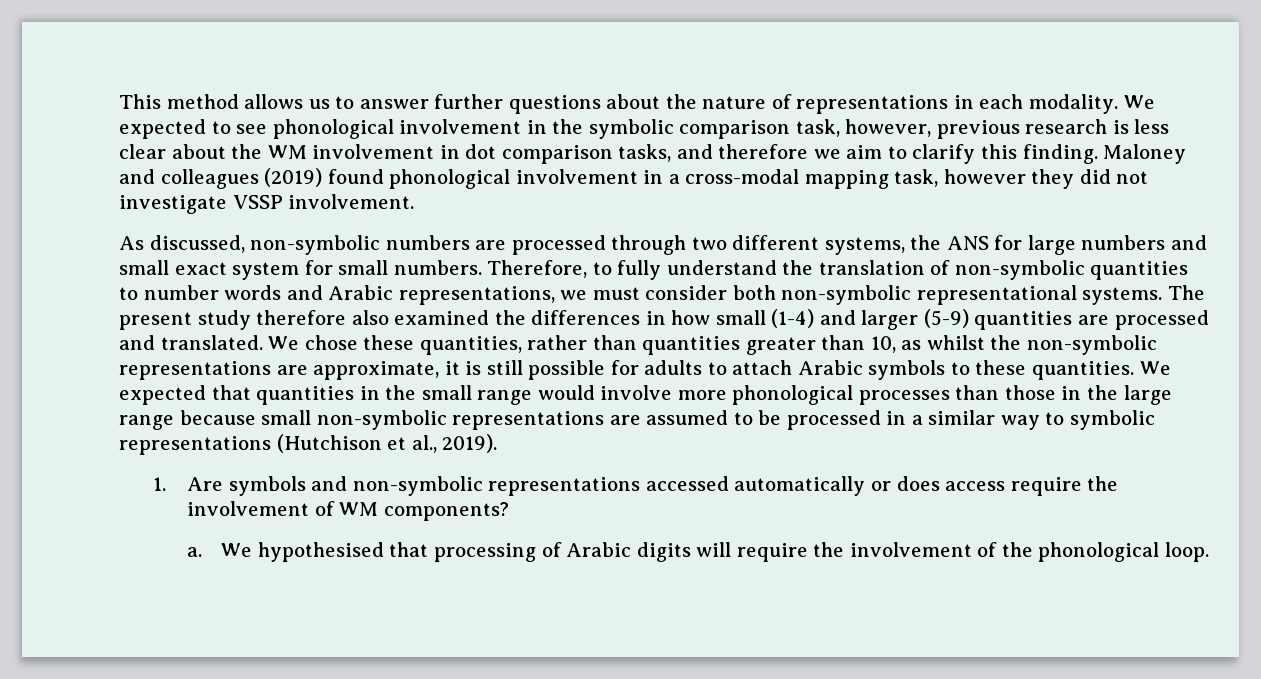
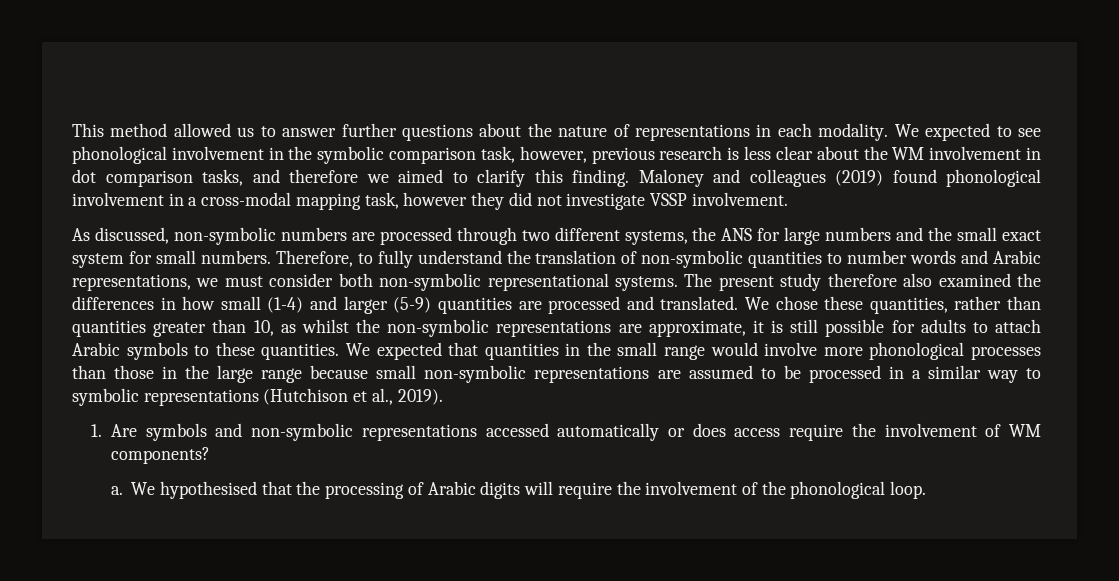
[244,94,304,109] allows -> [173,123,231,137] allowed
[846,145,883,159] aim -> [398,169,443,183] aimed
(1208, 242) none -> [928,227,953,241] the
(429, 549) none -> [296,481,321,495] the

